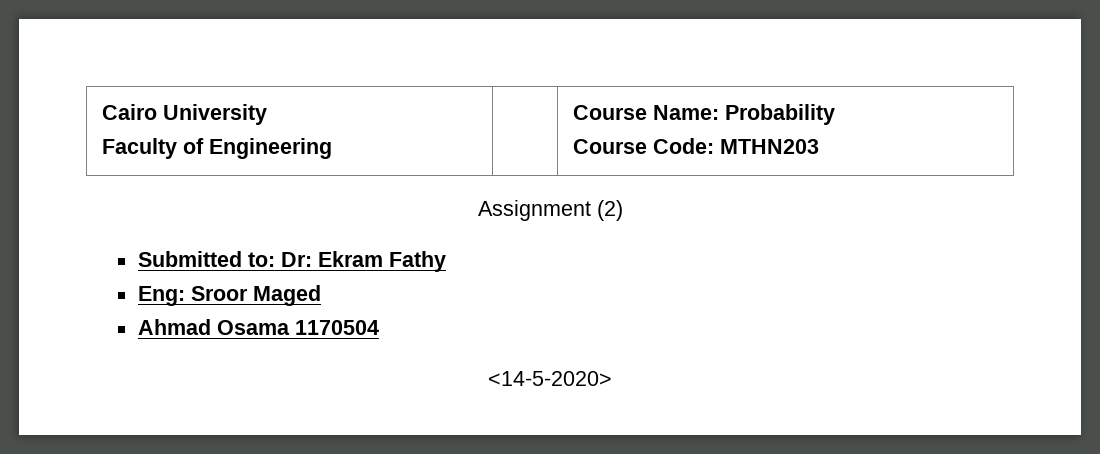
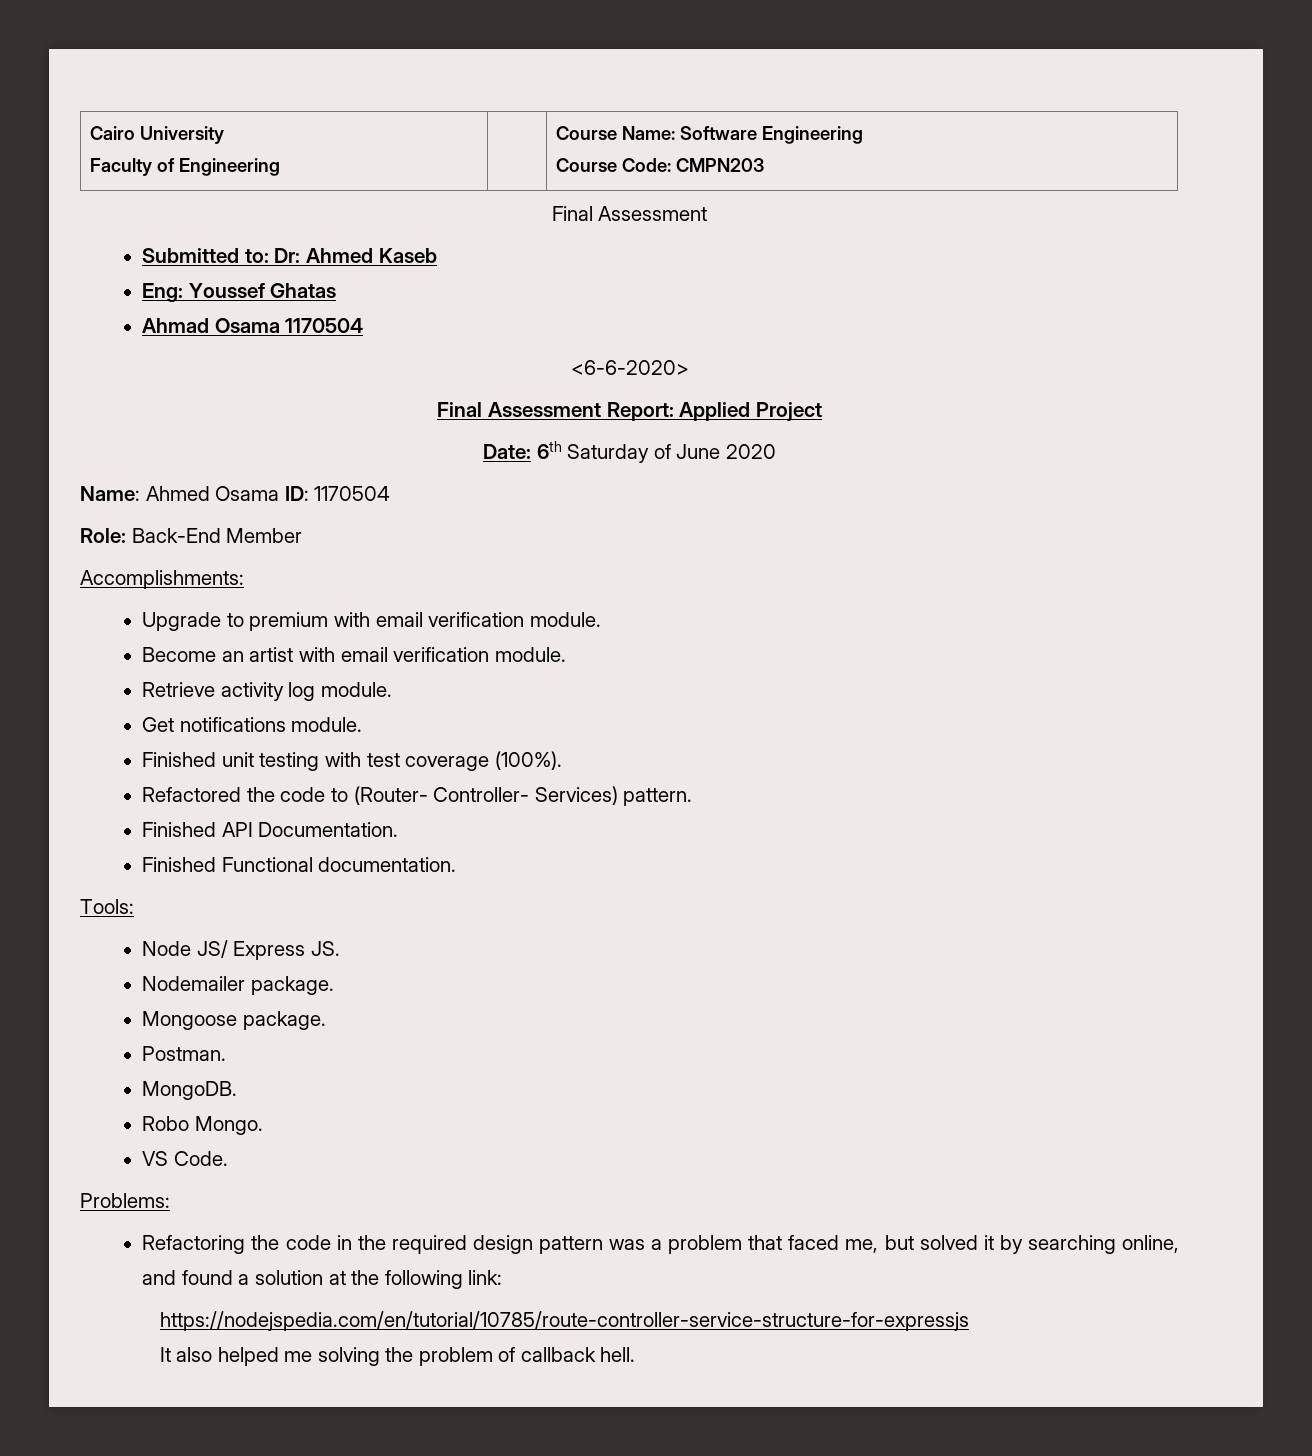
[724,104,835,125] Probability -> [680,126,864,144] Software Engineering
[719,139,819,154] [477,200,623,221] MTHN203 // Assignment (2) -> [676,158,765,172] [551,206,708,221] CMPN203 // Final Assessment
[317,251,446,272] Ekram Fathy -> [305,248,437,263] Ahmed Kaseb
[190,285,321,306] Sroor Maged -> [188,283,337,298] Youssef Ghatas
[488,371,612,386] <14-5-2020> -> [570,360,689,375] [437,402,822,422] [483,441,776,463] [80,486,391,501] [80,528,303,543] [80,570,244,589] [142,612,601,631] [142,647,566,662] [142,682,392,701] [142,717,363,732] [142,751,562,771] [142,786,693,806] [142,822,399,837] [142,857,457,872] [80,899,134,914] [142,940,340,960] [142,976,334,995] [142,1011,326,1030] [142,1046,227,1061] [142,1081,238,1100] [142,1116,263,1135] [142,1151,228,1166] [80,1193,170,1208] [142,1235,1180,1254] [142,1270,503,1289] [159,1311,969,1331] [159,1347,636,1366] <6-6-2020> // Final Assessment Report: Applied Project // Date: 6th Saturday of June 2020 // Name: Ahmed Osama ID: 1170504 // Role: Back-End Member // Accomplishments: // Upgrade to premium with email verification module. // Become an artist with email verification module. // Retrieve activity log module. // Get notifications module. // Finished unit testing with test coverage (100%). // Refactored the code to (Router- Controller- Services) pattern. // Finished API Documentation. // Finished Functional documentation. // Tools: // Node JS/ Express JS. // Nodemailer package. // Mongoose package. // Postman. // MongoDB. // Robo Mongo. // VS Code. // Problems: // Refactoring the code in the required design pattern was a problem that faced me, but solved it by searching online, and found a solution at the following link: // https://nodejspedia.com/en/tutorial/10785/route-controller-service-structure-for-expressjs // It also helped me solving the problem of callback hell.

